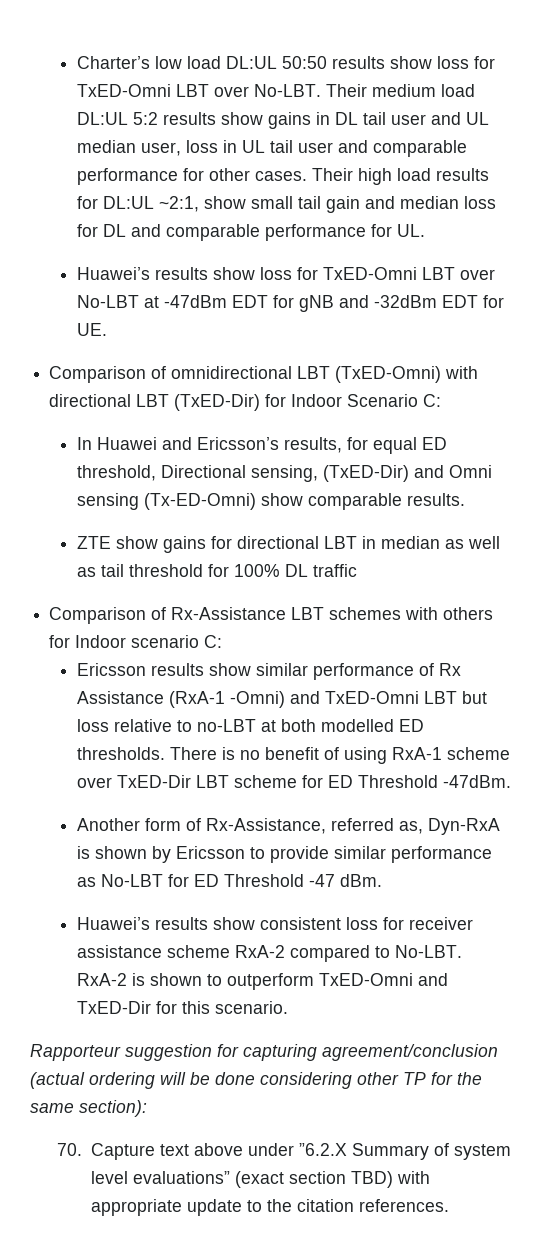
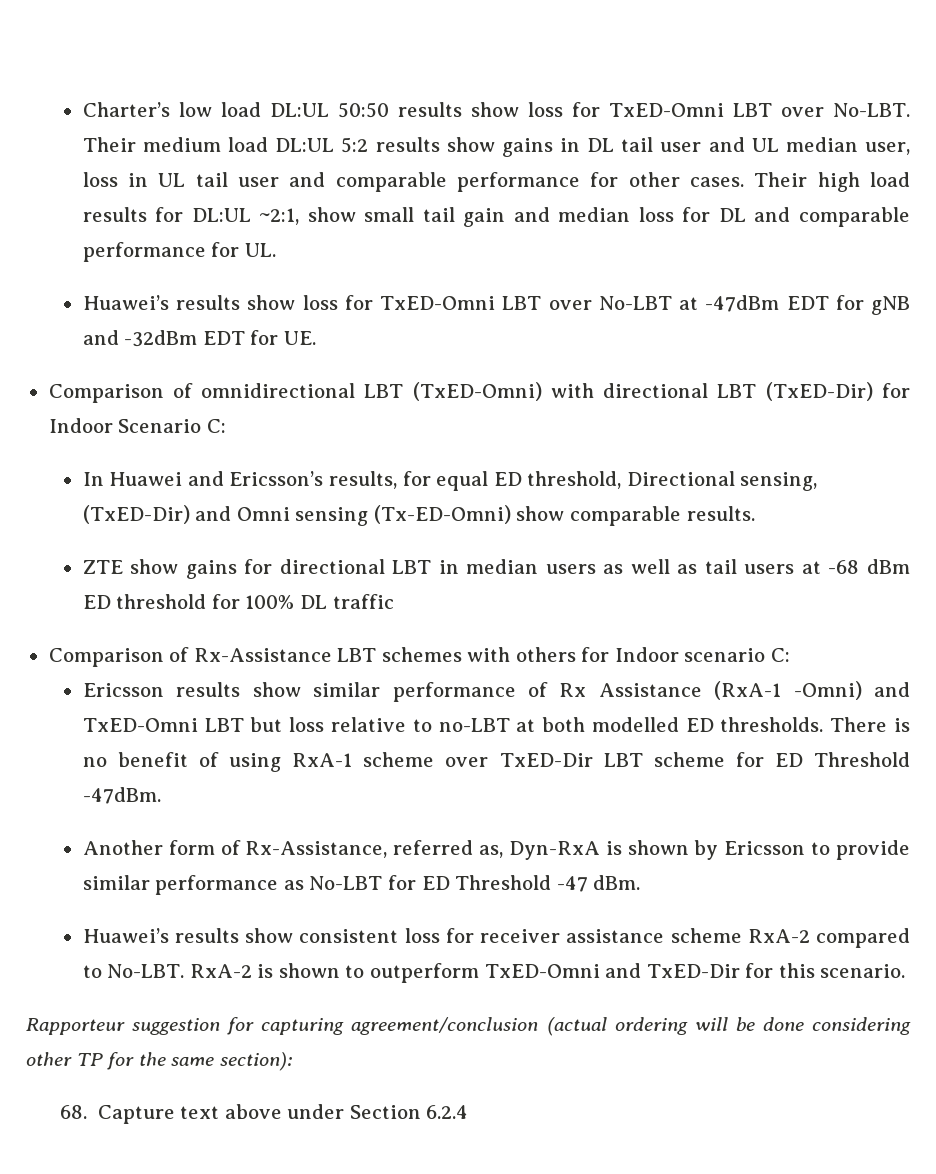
(440, 542) none -> [545,564,596,574] users
(124, 570) none -> [744,559,911,574] [82,595,111,609] users at -68 dBm ED
[57,1143,83,1156] 70. -> [60,1105,88,1119] 68.
[298,1143,511,1160] [90,1171,430,1188] [90,1199,449,1216] ”6.2.X Summary of system level evaluations” (exact section TBD) with appropriate update to the citation references. -> [349,1105,469,1119] Section 6.2.4

